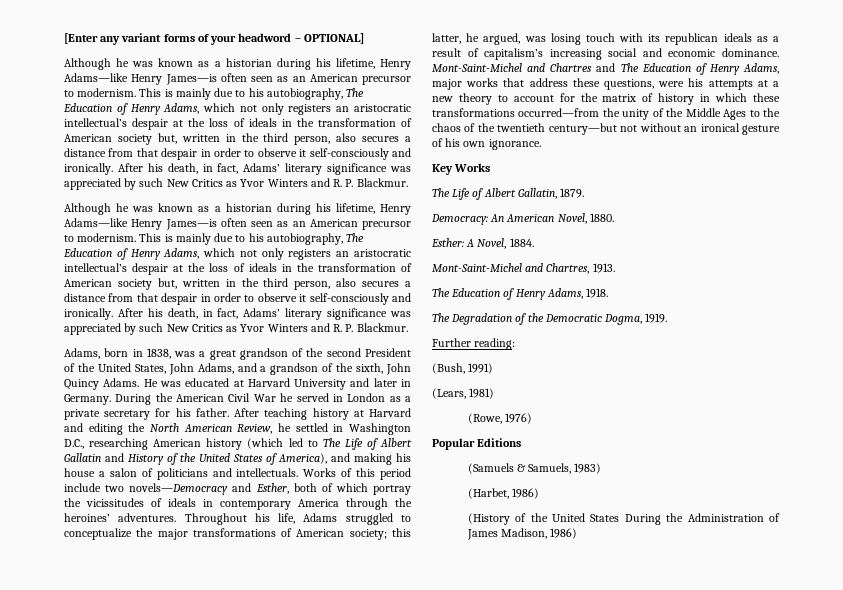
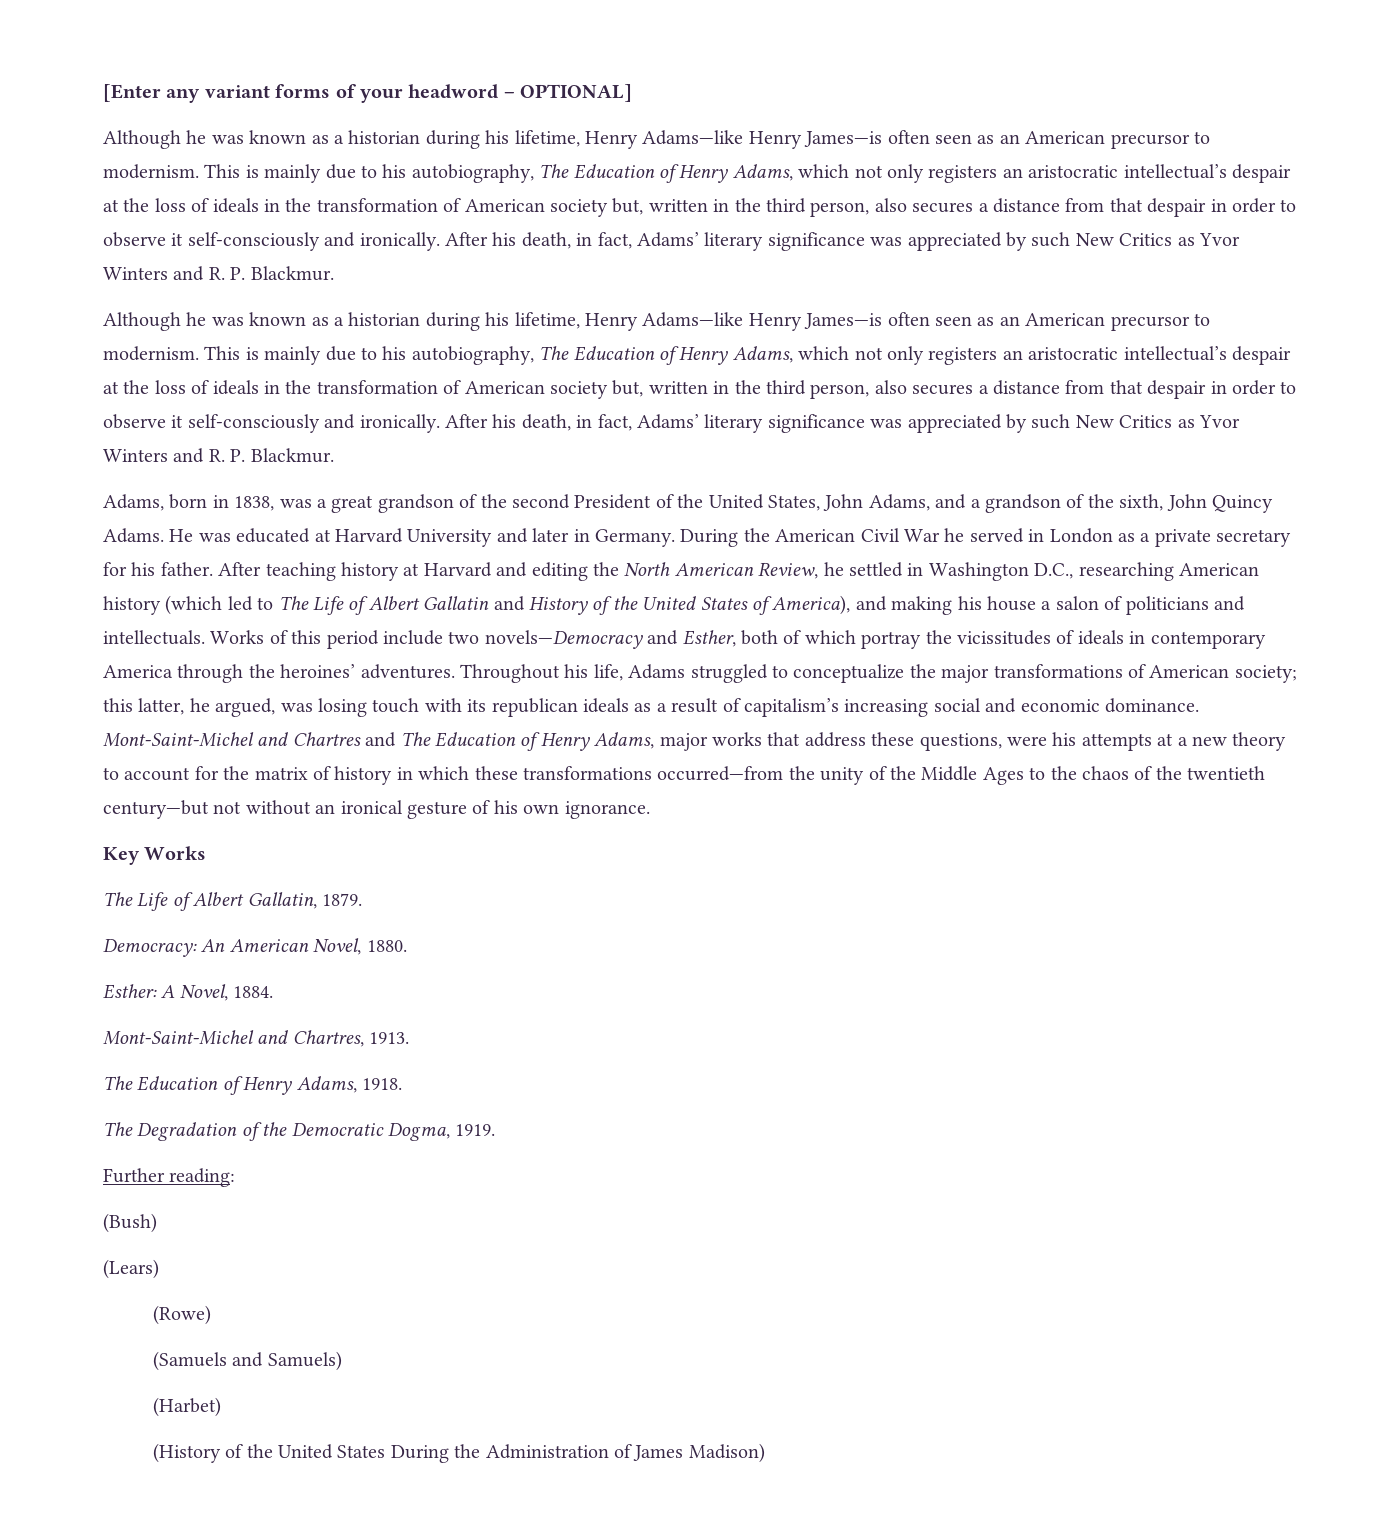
[432,363,494,374] [432,388,495,399] [467,413,532,424] [432,438,522,450] [467,463,602,474] [467,488,539,499] (Bush, 1991) // (Lears, 1981) // (Rowe, 1976) // Popular Editions // (Samuels & Samuels, 1983) // (Harbet, 1986) -> [103,1213,157,1233] [103,1259,159,1279] [152,1305,211,1325] [152,1351,342,1371] [152,1397,221,1417] (Bush) // (Lears) // (Rowe) // (Samuels and Samuels) // (Harbet)
[500,528,578,539] Madison, 1986) -> [688,1443,765,1463] Madison)

